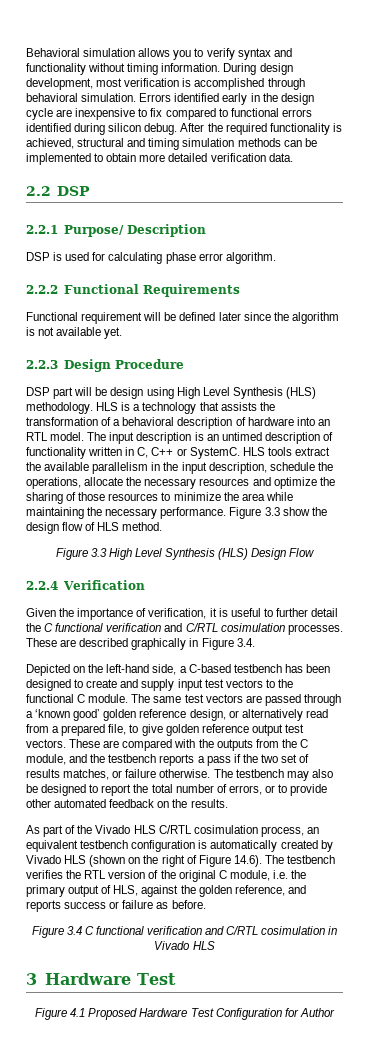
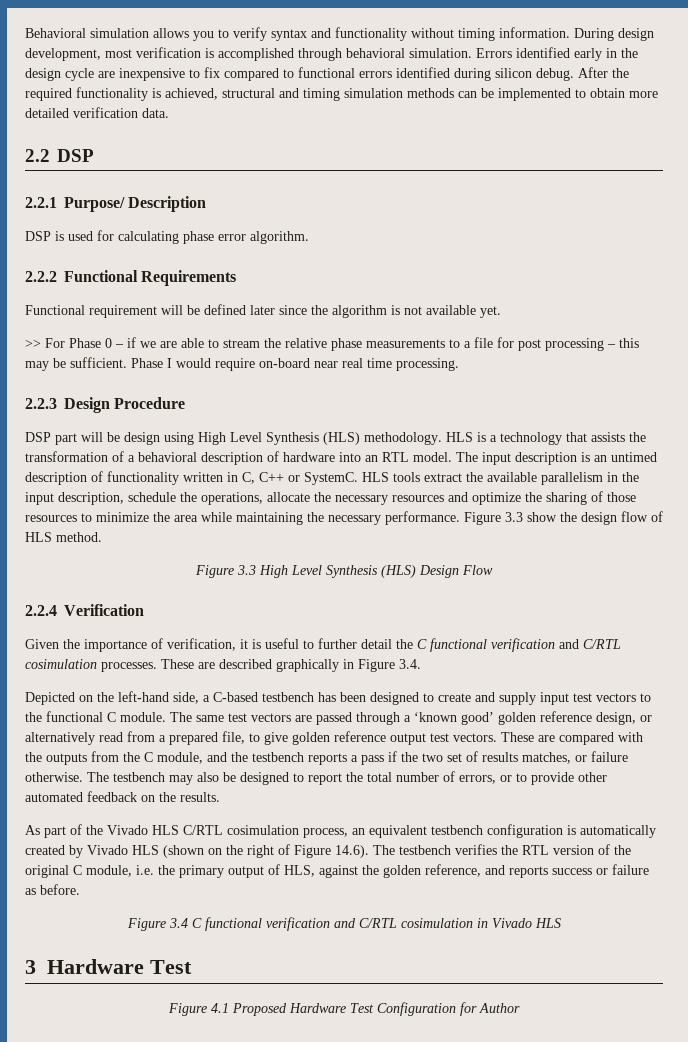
(123, 333) none -> [25,337,639,351] [25,357,459,371] // >> For Phase 0 – if we are able to stream the relative phase measurements to a file for post processing – this may be sufficient. Phase I would require on-board near real time processing.

